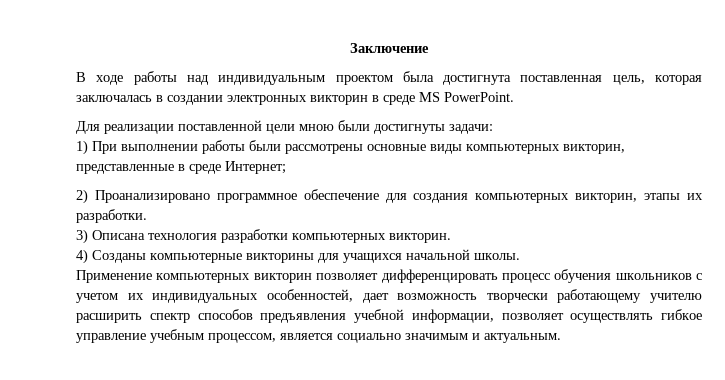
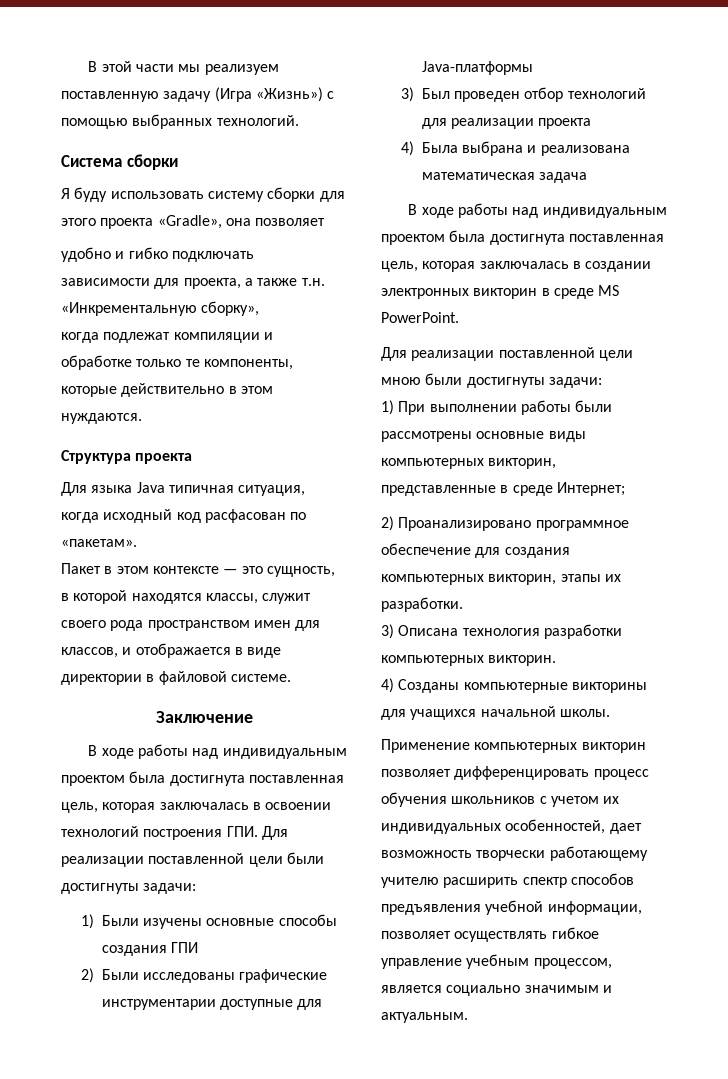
[350,43,429,53] Заключение -> [88,61,279,75] [61,87,335,102] [61,114,299,129] [61,154,178,170] [61,187,345,202] [61,215,326,229] [61,247,254,262] [61,278,325,289] [61,301,260,316] [61,332,273,343] [61,355,293,370] [61,383,273,397] [61,413,142,424] [61,450,193,464] [61,482,306,496] [61,509,307,523] [61,539,137,547] [61,563,335,577] [61,590,312,604] [61,620,321,631] [61,643,282,658] [61,671,291,685] [155,711,253,723] [88,744,347,759] [61,771,344,786] [61,802,332,813] [61,826,288,840] [61,852,324,867] [61,883,197,894] [80,914,337,929] [101,942,199,956] [80,968,328,983] [101,999,323,1010] [421,61,533,75] [400,87,646,102] [421,118,592,129] [400,141,630,156] [421,172,588,183] В этой части мы реализуем поставленную задачу (Игра «Жизнь») с помощью выбранных технологий. // Система сборки // Я буду использовать систему сборки для этого проекта «Gradle», она позволяет // удобно и гибко подключать зависимости для проекта, а также т.н. «Инкрементальную сборку», // когда подлежат компиляции и обработке только те компоненты, которые действительно в этом нуждаются. // Структура проекта // Для языка Java типичная ситуация, когда исходный код расфасован по «пакетам». // Пакет в этом контексте — это сущность, в которой находятся классы, служит своего рода пространством имен для классов, и отображается в виде директории в файловой системе. // Заключение // В ходе работы над индивидуальным проектом была достигнута поставленная цель, которая заключалась в освоении технологий построения ГПИ. Для реализации поставленной цели были достигнуты задачи: // 1) Были изучены основные способы создания ГПИ // 2) Были исследованы графические инструментарии доступные для Java-платформы // 3) Был проведен отбор технологий для реализации проекта // 4) Была выбрана и реализована математическая задача

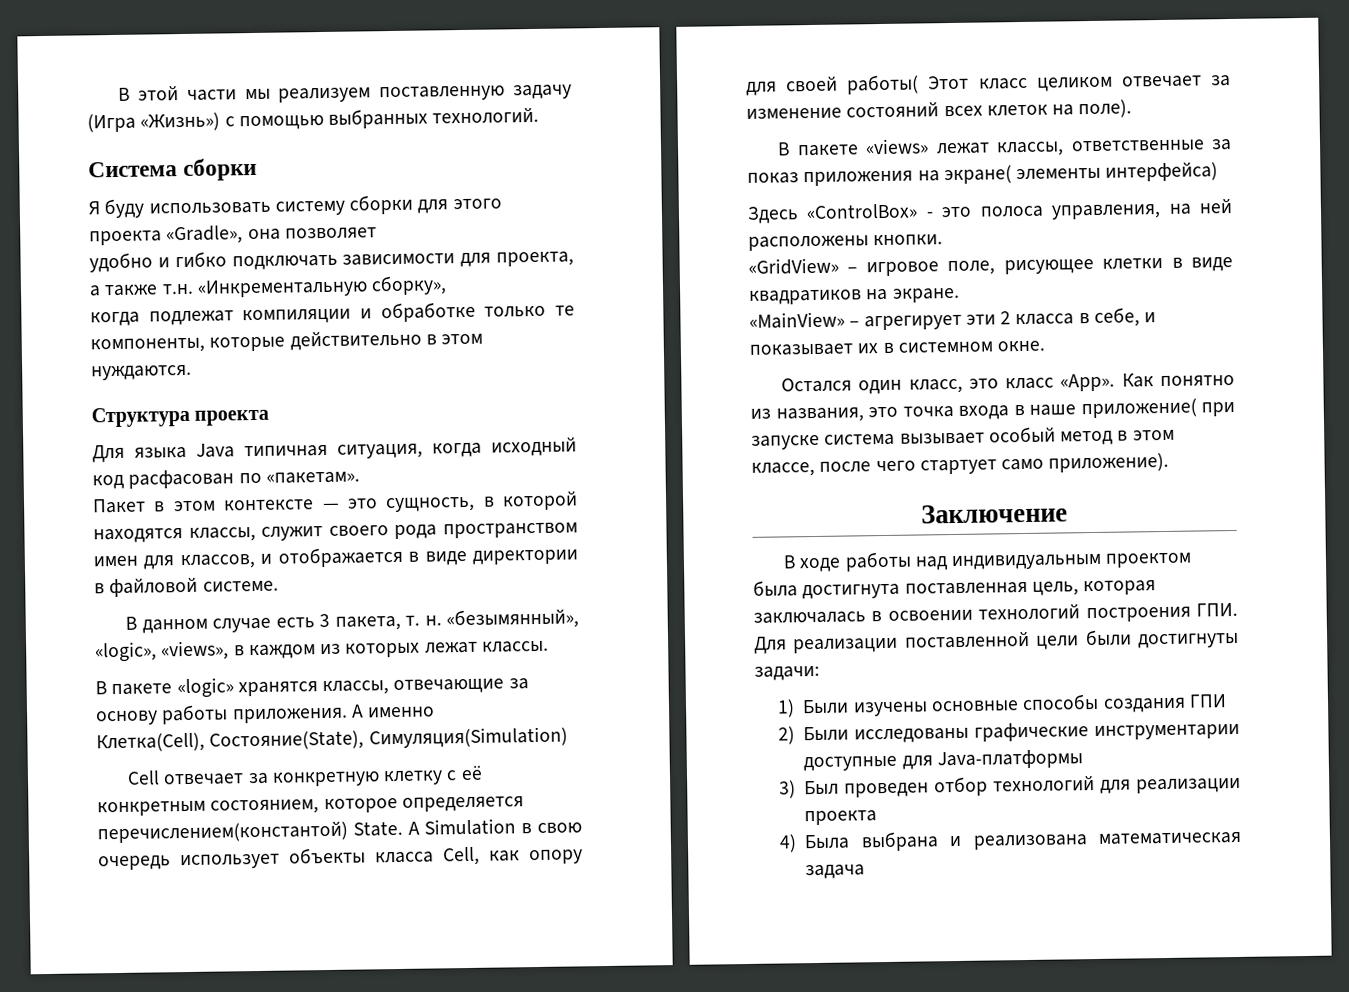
(291, 678) none -> [125,608,579,634] [95,640,549,663] [95,677,529,699] [96,704,436,726] [96,726,568,753] [127,765,483,787] [97,796,524,817] [97,818,582,844] [98,846,583,871] [746,74,1231,96] [746,99,1133,119] [777,138,1232,157] [747,161,1219,187] [747,197,1233,224] [748,234,944,251] [748,256,1233,277] [749,287,960,305] [749,307,1157,331] [749,340,1046,356] [781,373,1235,395] [750,398,1235,423] [751,426,1175,450] [751,452,1170,477] // В данном случае есть 3 пакета, т. н. «безымянный», «logic», «views», в каждом из которых лежат классы. // В пакете «logic» хранятся классы, отвечающие за основу работы приложения. А именно // Клетка(Cell), Состояние(State), Симуляция(Simulation) // Cell отвечает за конкретную клетку с её конкретным состоянием, которое определяется перечислением(константой) State. А Simulation в свою очередь использует объекты класса Cell, как опору для своей работы( Этот класс целиком отвечает за изменение состояний всех клеток на поле). // В пакете «views» лежат классы, ответственные за показ приложения на экране( элементы интерфейса) // Здесь «ControlBox» - это полоса управления, на ней расположены кнопки. // «GridView» – игровое поле, рисующее клетки в виде квадратиков на экране. // «MainView» – агрегирует эти 2 класса в себе, и показывает их в системном окне. // Остался один класс, это класс «App». Как понятно из названия, это точка входа в наше приложение( при запуске система вызывает особый метод в этом классе, после чего стартует само приложение).
[408,203,667,218] [381,230,664,245] [381,261,652,272] [381,285,620,299] [381,312,459,323] [381,347,633,361] [381,373,602,388] [381,400,613,415] [381,431,586,442] [381,458,557,469] [381,482,625,496] [381,516,629,531] [381,543,570,558] [381,574,621,585] [381,597,463,612] [381,624,622,639] [381,655,557,666] [381,678,647,693] [381,706,610,720] [381,739,646,753] [381,766,649,780] [381,792,620,807] [381,819,642,834] [381,846,648,861] [381,873,634,888] [381,900,642,915] [381,927,599,942] [381,954,612,969] [381,985,612,996] [381,1012,468,1023] // В ходе работы над индивидуальным проектом была достигнута поставленная цель, которая заключалась в создании электронных викторин в среде MS PowerPoint. // Для реализации поставленной цели мною были достигнуты задачи: // 1) При выполнении работы были рассмотрены основные виды компьютерных викторин, представленные в среде Интернет; // 2) Проанализировано программное обеспечение для создания компьютерных викторин, этапы их разработки. // 3) Описана технология разработки компьютерных викторин. // 4) Созданы компьютерные викторины для учащихся начальной школы. // Применение компьютерных викторин позволяет дифференцировать процесс обучения школьников с учетом их индивидуальных особенностей, дает возможность творчески работающему учителю расширить спектр способов предъявления учебной информации, позволяет осуществлять гибкое управление учебным процессом, является социально значимым и актуальным. -> (866, 872) none

